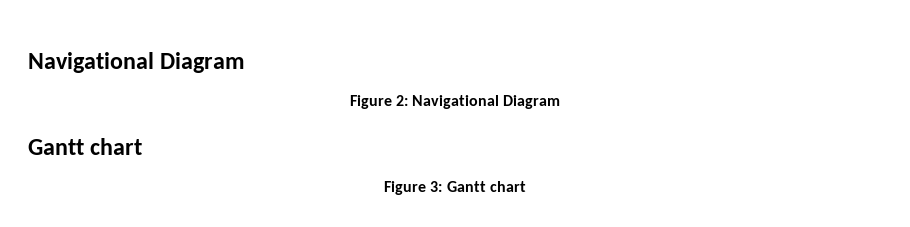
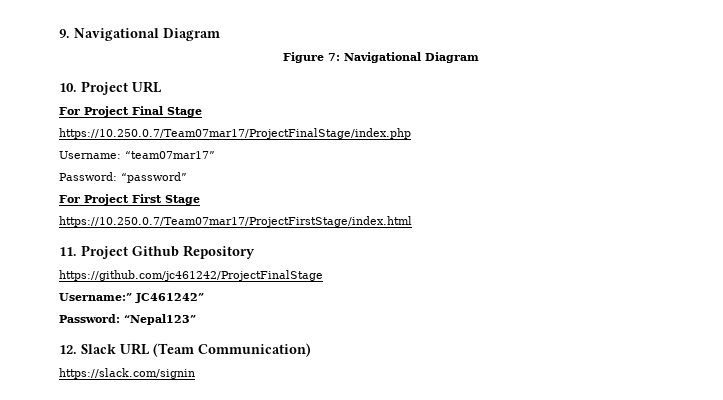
(28, 62) none -> [59,29,70,38] 9.
[395,95,561,109] [28,138,143,155] [384,181,526,195] 2: Navigational Diagram // Gantt chart // Figure 3: Gantt chart -> [328,52,479,63] [59,81,162,95] [59,106,202,117] [59,128,411,139] [59,151,215,159] [59,172,187,183] [59,194,200,205] [59,216,412,227] [59,245,255,259] [59,270,323,281] [59,293,204,303] [59,314,196,325] [59,343,311,357] [59,368,195,379] 7: Navigational Diagram // 10. Project URL // For Project Final Stage // https://10.250.0.7/Team07mar17/ProjectFinalStage/index.php // Username: “team07mar17” // Password: “password” // For Project First Stage // https://10.250.0.7/Team07mar17/ProjectFirstStage/index.html // 11. Project Github Repository // https://github.com/jc461242/ProjectFinalStage // Username:” JC461242” // Password: “Nepal123” // 12. Slack URL (Team Communication) // https://slack.com/signin

